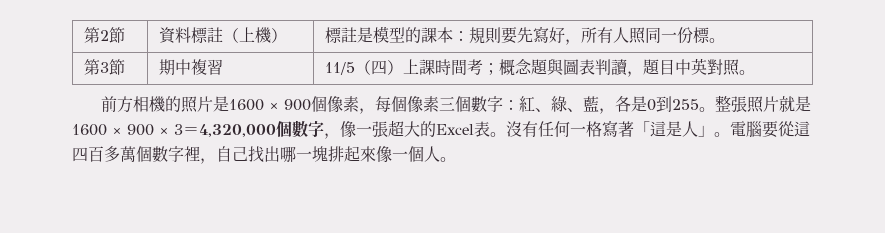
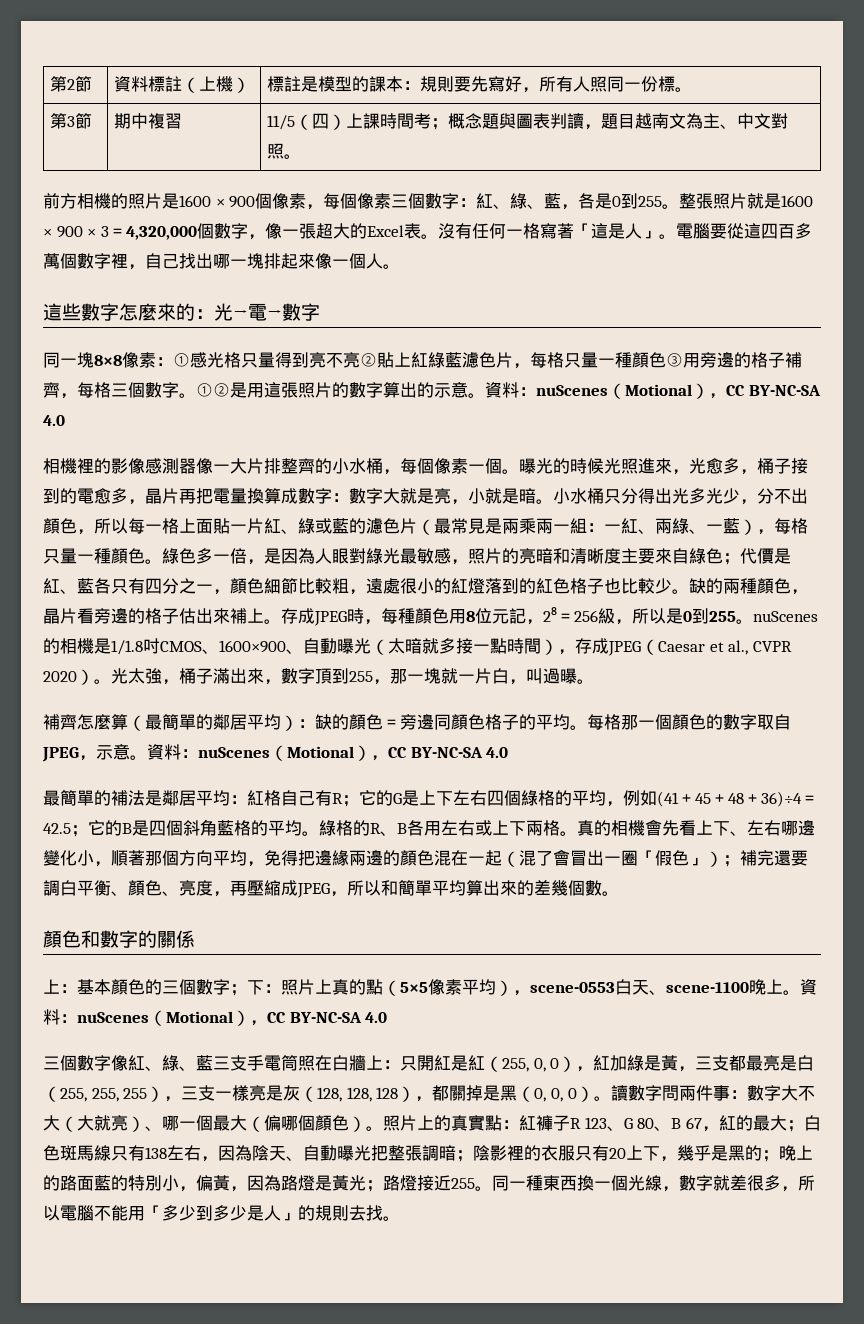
[675,58,708,75] 中英 -> [635,113,772,129] 越南文為主、中文
(456, 159) none -> [43,303,320,321] [43,352,802,369] [43,381,821,399] [43,415,65,426] [43,458,808,475] [43,488,808,505] [43,518,808,535] [43,548,791,565] [43,578,808,595] [43,607,818,626] [43,638,792,656] [43,668,594,685] [43,714,791,731] [42,744,509,762] [43,790,818,807] [43,819,815,837] [43,849,808,867] [43,880,619,898] [43,930,195,948] [43,979,817,996] [43,1009,388,1026] [43,1055,815,1072] [43,1085,815,1102] [43,1115,821,1132] [43,1145,813,1162] [43,1175,815,1192] [43,1205,400,1221] // 這些數字怎麼來的：光→電→數字 // 同一塊8×8像素：①感光格只量得到亮不亮②貼上紅綠藍濾色片，每格只量一種顏色③用旁邊的格子補齊，每格三個數字。①②是用這張照片的數字算出的示意。資料：nuScenes（Motional），CC BY-NC-SA 4.0 // 相機裡的影像感測器像一大片排整齊的小水桶，每個像素一個。曝光的時候光照進來，光愈多，桶子接到的電愈多，晶片再把電量換算成數字：數字大就是亮，小就是暗。小水桶只分得出光多光少，分不出顏色，所以每一格上面貼一片紅、綠或藍的濾色片（最常見是兩乘兩一組：一紅、兩綠、一藍），每格只量一種顏色。綠色多一倍，是因為人眼對綠光最敏感，照片的亮暗和清晰度主要來自綠色；代價是紅、藍各只有四分之一，顏色細節比較粗，遠處很小的紅燈落到的紅色格子也比較少。缺的兩種顏色，晶片看旁邊的格子估出來補上。存成JPEG時，每種顏色用8位元記，2⁸＝256級，所以是0到255。nuScenes的相機是1/1.8吋CMOS、1600×900、自動曝光（太暗就多接一點時間），存成JPEG（Caesar et al., CVPR 2020）。光太強，桶子滿出來，數字頂到255，那一塊就一片白，叫過曝。 // 補齊怎麼算（最簡單的鄰居平均）：缺的顏色＝旁邊同顏色格子的平均。每格那一個顏色的數字取自JPEG，示意。資料：nuScenes（Motional），CC BY-NC-SA 4.0 // 最簡單的補法是鄰居平均：紅格自己有R；它的G是上下左右四個綠格的平均，例如(41＋45＋48＋36)÷4＝42.5；它的B是四個斜角藍格的平均。綠格的R、B各用左右或上下兩格。真的相機會先看上下、左右哪邊變化小，順著那個方向平均，免得把邊緣兩邊的顏色混在一起（混了會冒出一圈「假色」）；補完還要調白平衡、顏色、亮度，再壓縮成JPEG，所以和簡單平均算出來的差幾個數。 // 顏色和數字的關係 // 上：基本顏色的三個數字；下：照片上真的點（5×5像素平均），scene-0553白天、scene-1100晚上。資料：nuScenes（Motional），CC BY-NC-SA 4.0 // 三個數字像紅、綠、藍三支手電筒照在白牆上：只開紅是紅（255, 0, 0），紅加綠是黃，三支都最亮是白（255, 255, 255），三支一樣亮是灰（128, 128, 128），都關掉是黑（0, 0, 0）。讀數字問兩件事：數字大不大（大就亮）、哪一個最大（偏哪個顏色）。照片上的真實點：紅褲子R 123、G 80、B 67，紅的最大；白色斑馬線只有138左右，因為陰天、自動曝光把整張調暗；陰影裡的衣服只有20上下，幾乎是黑的；晚上的路面藍的特別小，偏黃，因為路燈是黃光；路燈接近255。同一種東西換一個光線，數字就差很多，所以電腦不能用「多少到多少是人」的規則去找。

